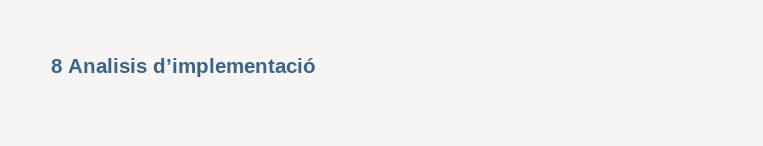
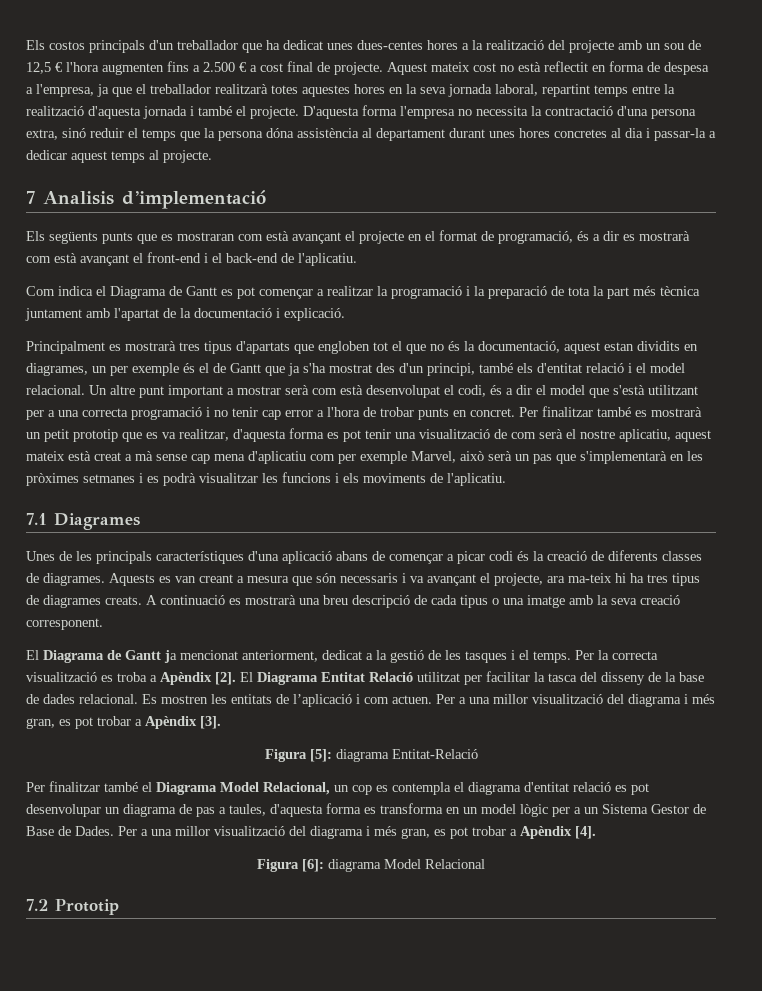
[51,58,316,77] 8 Analisis d’implementació -> [26,40,701,53] [26,61,709,75] [26,84,675,97] [26,105,696,119] [26,128,716,141] [26,150,212,163] [26,190,266,209] [26,230,690,244] [26,252,357,266] [26,286,700,299] [25,308,345,321] [26,341,698,354] [26,363,685,376] [26,385,698,398] [26,406,702,420] [26,428,711,442] [26,451,703,464] [26,472,506,486] [26,513,140,530] [26,550,702,564] [26,573,700,586] [26,595,680,608] [26,618,103,630] [26,650,658,663] [26,671,704,685] [26,694,715,707] [26,716,221,729] [264,749,478,762] [26,781,649,795] [26,803,706,817] [26,826,596,839] [257,859,485,872] [26,899,119,915] Els costos principals d'un treballador que ha dedicat unes dues-centes hores a la realització del projecte amb un sou de 12,5 € l'hora augmenten fins a 2.500 € a cost final de projecte. Aquest mateix cost no està reflectit en forma de despesa a l'empresa, ja que el treballador realitzarà totes aquestes hores en la seva jornada laboral, repartint temps entre la realització d'aquesta jornada i també el projecte. D'aquesta forma l'empresa no necessita la contractació d'una persona extra, sinó reduir el temps que la persona dóna assistència al departament durant unes hores concretes al dia i passar-la a dedicar aquest temps al projecte. // 7 Analisis d’implementació // Els següents punts que es mostraran com està avançant el projecte en el format de programació, és a dir es mostrarà com està avançant el front-end i el back-end de l'aplicatiu. // Com indica el Diagrama de Gantt es pot començar a realitzar la programació i la preparació de tota la part més tècnica juntament amb l'apartat de la documentació i explicació. // Principalment es mostrarà tres tipus d'apartats que engloben tot el que no és la documentació, aquest estan dividits en diagrames, un per exemple és el de Gantt que ja s'ha mostrat des d'un principi, també els d'entitat relació i el model relacional. Un altre punt important a mostrar serà com està desenvolupat el codi, és a dir el model que s'està utilitzant per a una correcta programació i no tenir cap error a l'hora de trobar punts en concret. Per finalitzar també es mostrarà un petit prototip que es va realitzar, d'aquesta forma es pot tenir una visualització de com serà el nostre aplicatiu, aquest mateix està creat a mà sense cap mena d'aplicatiu com per exemple Marvel, això serà un pas que s'implementarà en les pròximes setmanes i es podrà visualitzar les funcions i els moviments de l'aplicatiu. // 7.1 Diagrames // Unes de les principals característiques d'una aplicació abans de començar a picar codi és la creació de diferents classes de diagrames. Aquests es van creant a mesura que són necessaris i va avançant el projecte, ara ma-teix hi ha tres tipus de diagrames creats. A continuació es mostrarà una breu descripció de cada tipus o una imatge amb la seva creació corresponent. // El Diagrama de Gantt ja mencionat anteriorment, dedicat a la gestió de les tasques i el temps. Per la correcta visualització es troba a Apèndix [2]. El Diagrama Entitat Relació utilitzat per facilitar la tasca del disseny de la base de dades relacional. Es mostren les entitats de l’aplicació i com actuen. Per a una millor visualització del diagrama i més gran, es pot trobar a Apèndix [3]. // Figura [5]: diagrama Entitat-Relació // Per finalitzar també el Diagrama Model Relacional, un cop es contempla el diagrama d'entitat relació es pot desenvolupar un diagrama de pas a taules, d'aquesta forma es transforma en un model lògic per a un Sistema Gestor de Base de Dades. Per a una millor visualització del diagrama i més gran, es pot trobar a Apèndix [4]. // Figura [6]: diagrama Model Relacional // 7.2 Prototip

